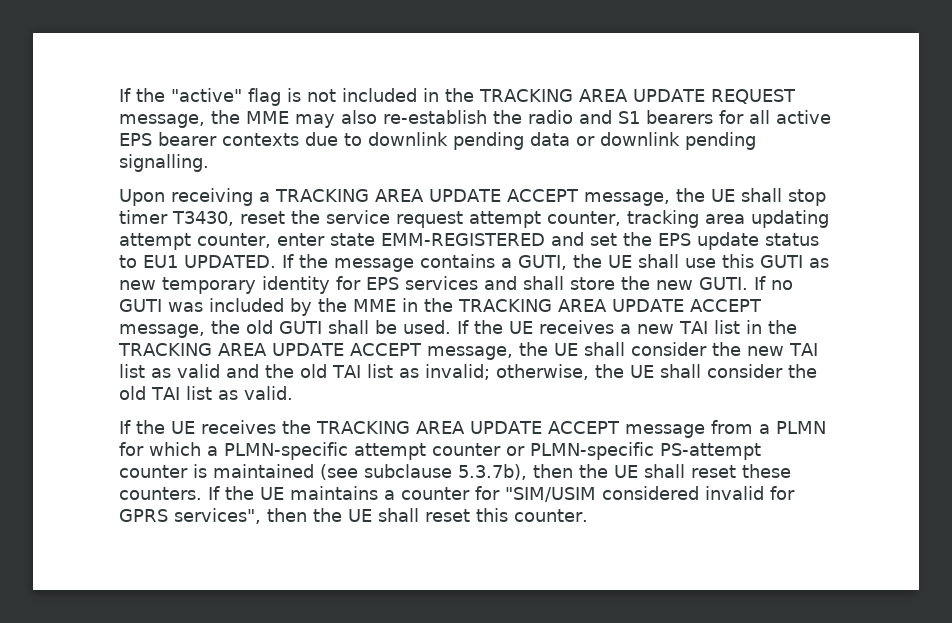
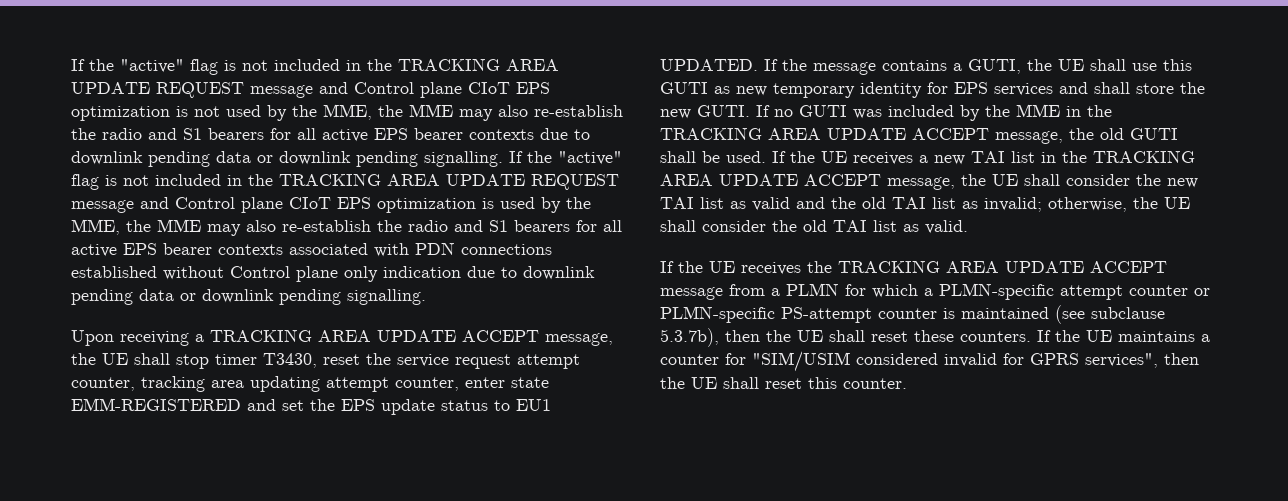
[119,114,205,128] message, -> [250,82,550,98] [71,104,372,121] message and Control plane CIoT EPS optimization is not used by the MME,
(209, 163) none -> [509,151,622,165] [71,173,619,190] [71,197,591,213] [71,219,622,236] [71,242,552,257] [71,266,595,282] [71,289,426,305] If the "active" flag is not included in the TRACKING AREA UPDATE REQUEST message and Control plane CIoT EPS optimization is used by the MME, the MME may also re-establish the radio and S1 bearers for all active EPS bearer contexts associated with PDN connections established without Control plane only indication due to downlink pending data or downlink pending signalling.

